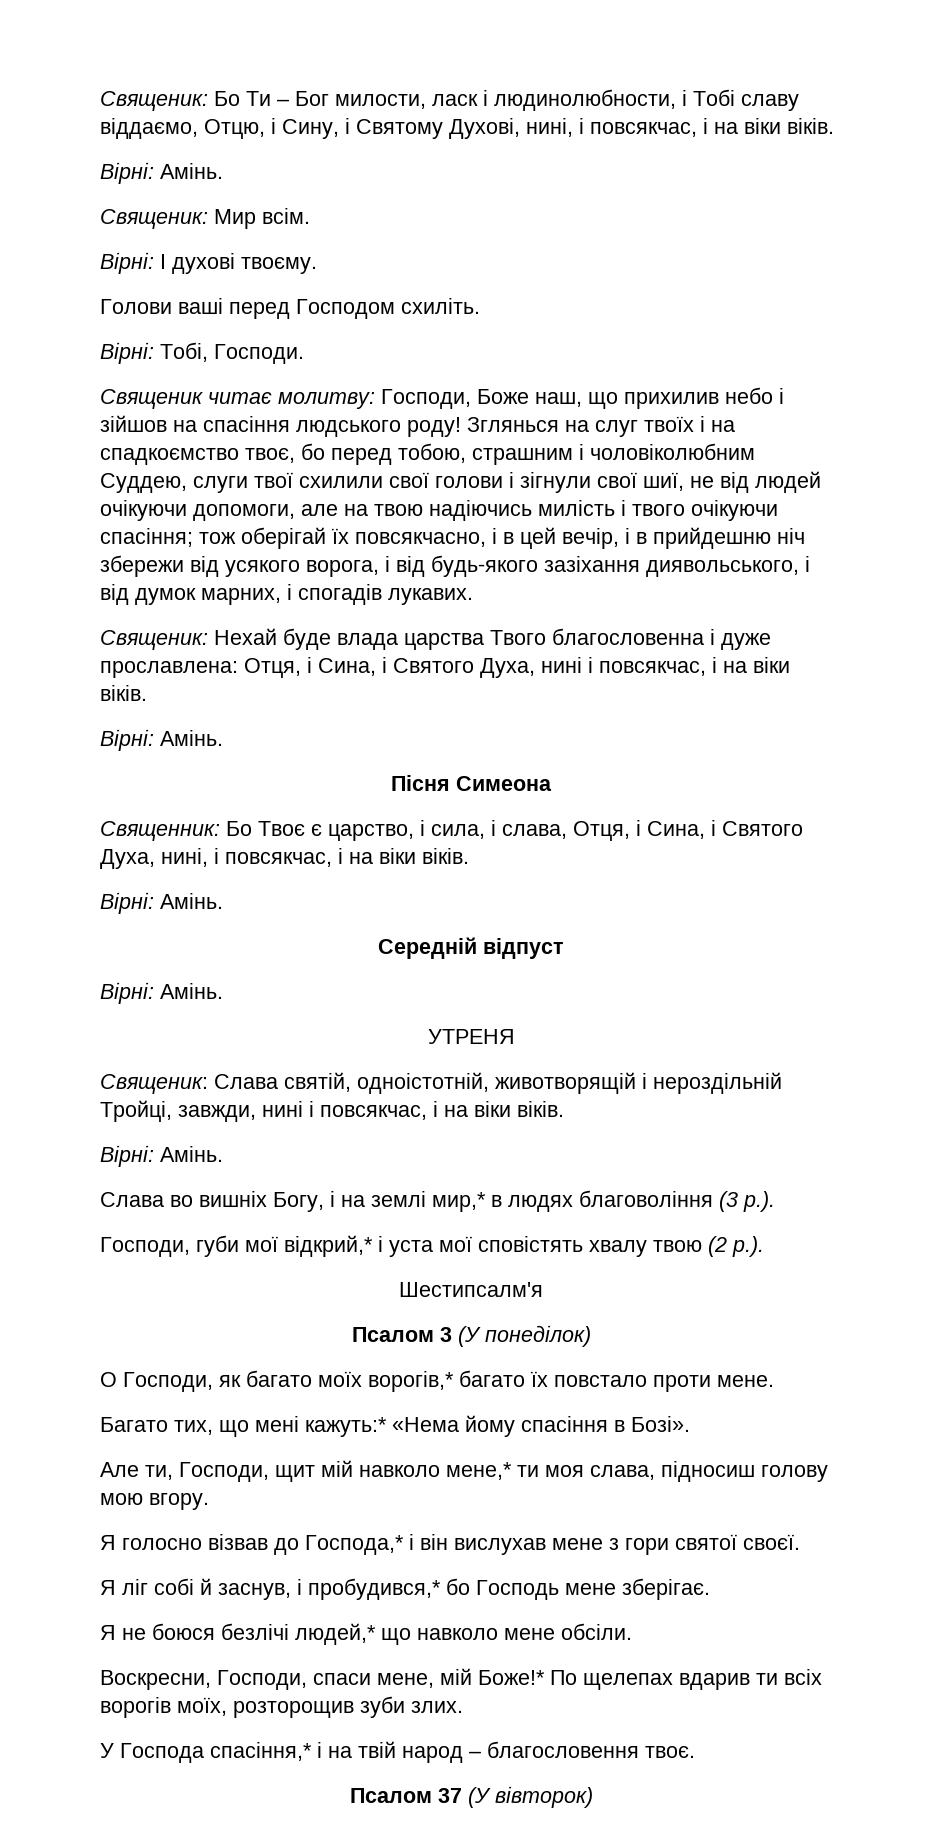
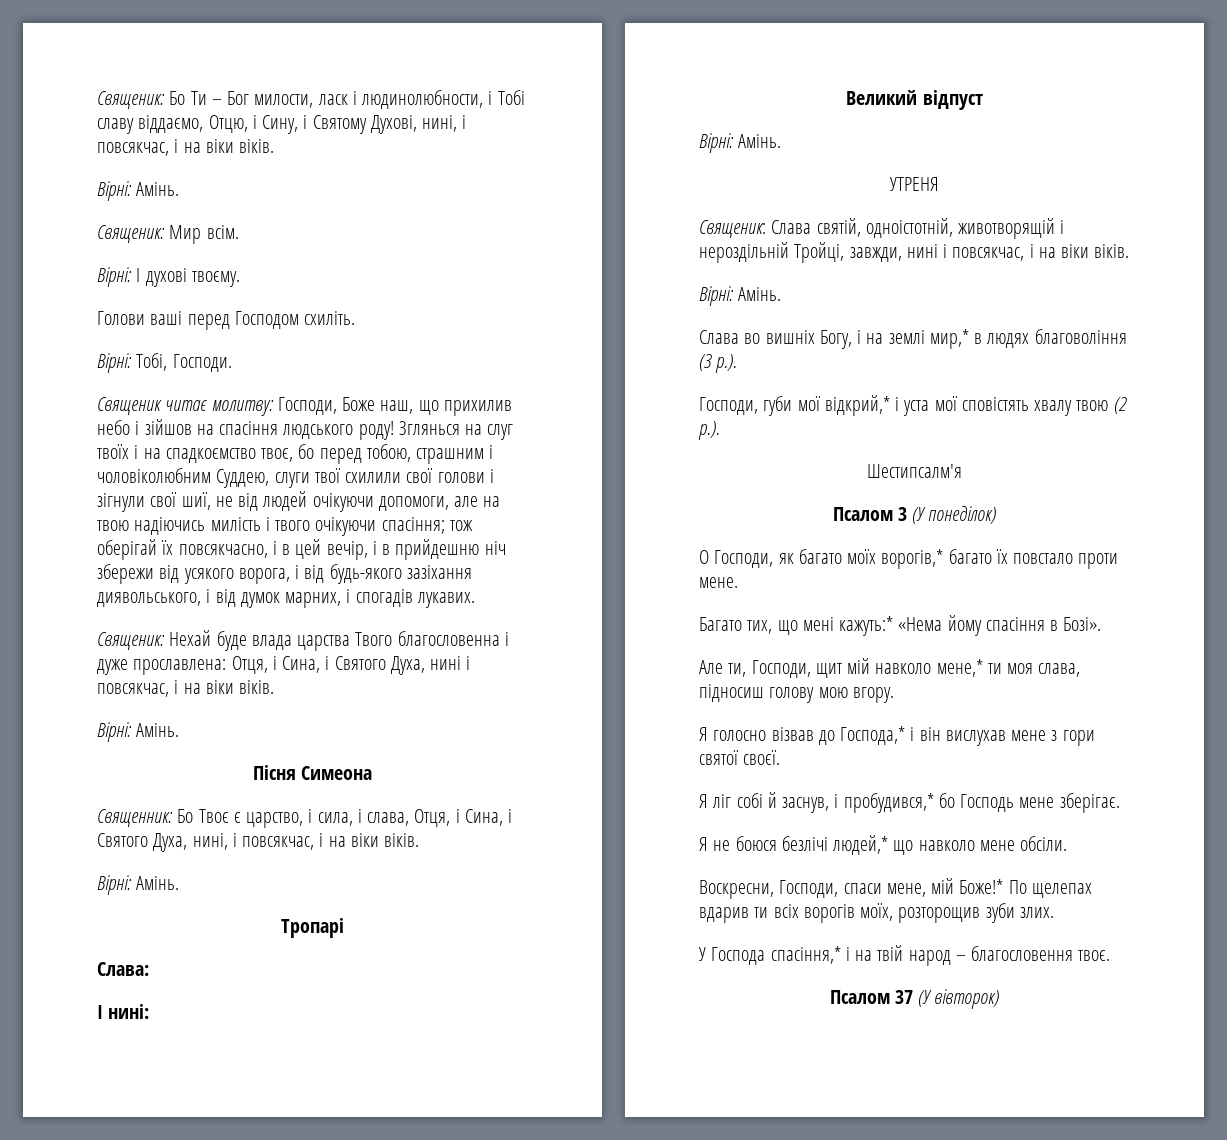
[378,937,477,959] Середній -> [281,918,344,938] [97,962,149,976] [97,1004,150,1019] [846,90,918,105] Тропарі // Слава: // І нині: // Великий

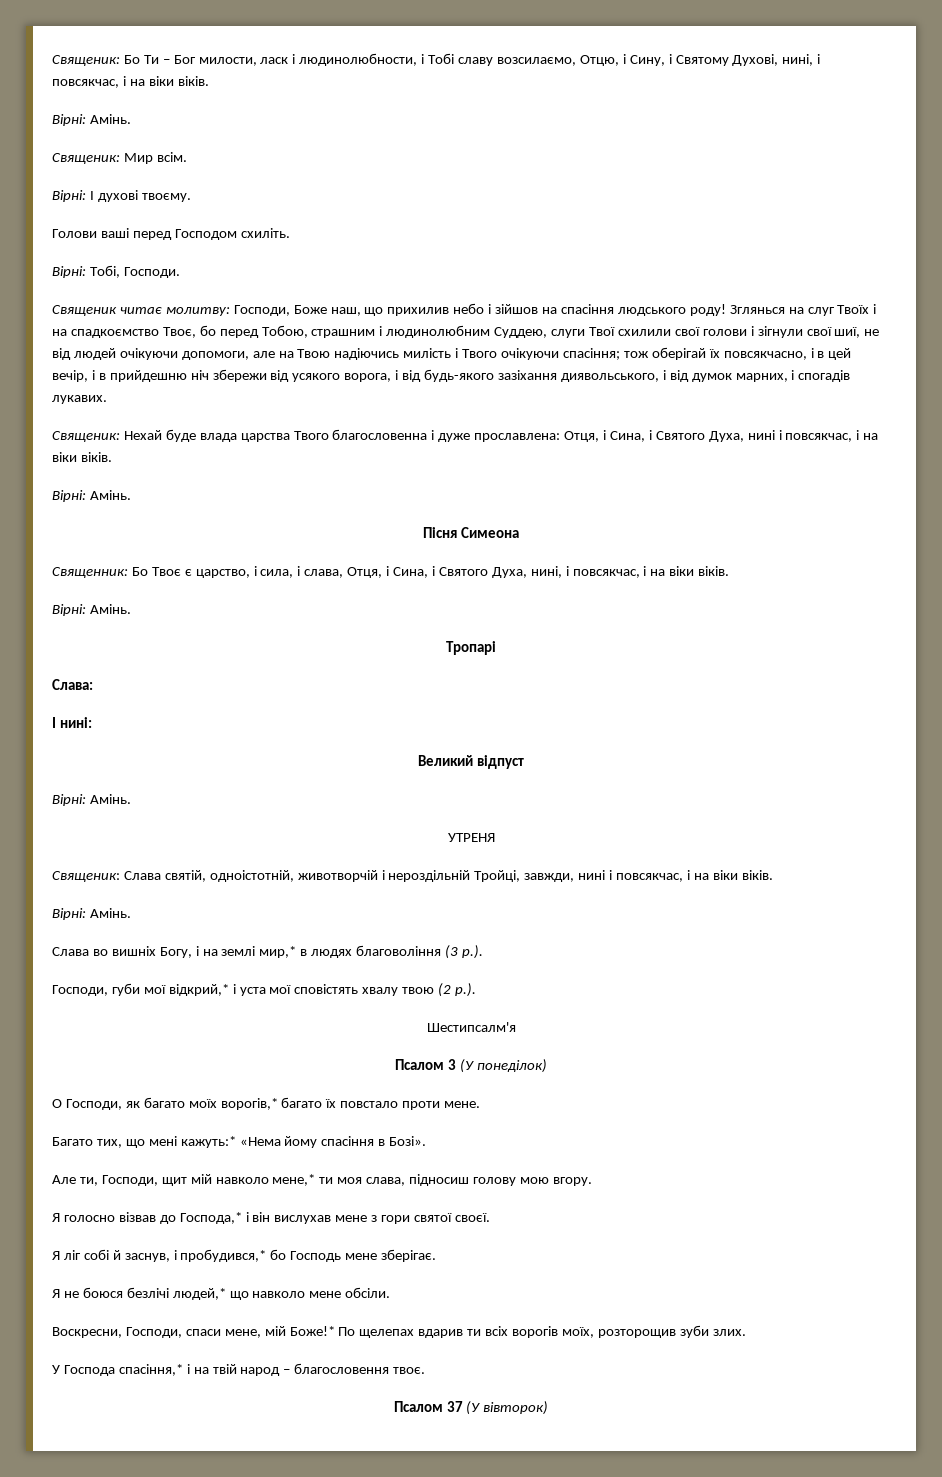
[138,115,204,133] віддаємо, -> [496,57,576,66] возсилаємо,
[97,444,129,459] твоїх -> [837,305,870,314] Твоїх
[261,448,294,462] твоє, -> [162,327,196,338] Твоє,
[366,444,411,462] тобою, -> [261,325,308,338] Тобою,
[97,468,211,483] чоловіколюбним -> [386,325,491,338] людинолюбним
[314,468,340,483] твої -> [589,327,616,336] Твої
[97,520,129,531] твою -> [297,349,331,358] Твою
[275,520,311,531] твого -> [462,349,498,358] Твого
[958,218,1056,239] животворящій -> [297,870,378,882] животворчій

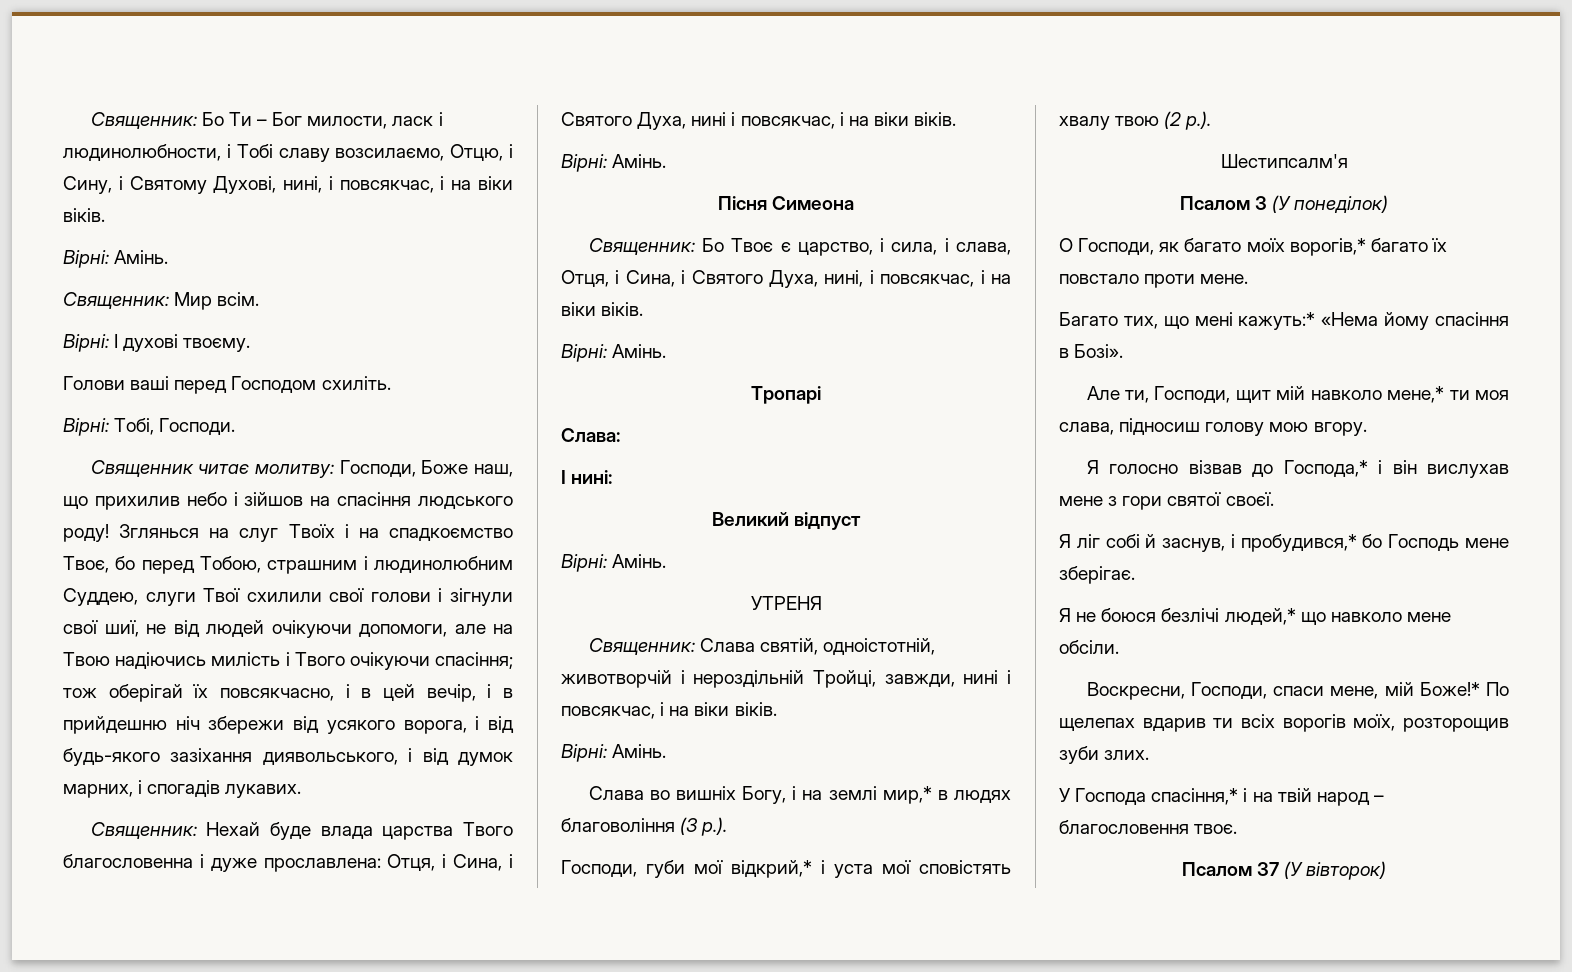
[52,55,120,66] Священик: -> [90,112,197,129] Священник:
[52,153,120,164] Священик: -> [63,292,169,309] Священник:
[52,305,117,316] Священик -> [90,460,194,477] Священник
[52,431,120,442] Священик: -> [90,822,197,839] Священник:
[52,871,120,882] Священик: -> [588,638,695,655] Священник:

